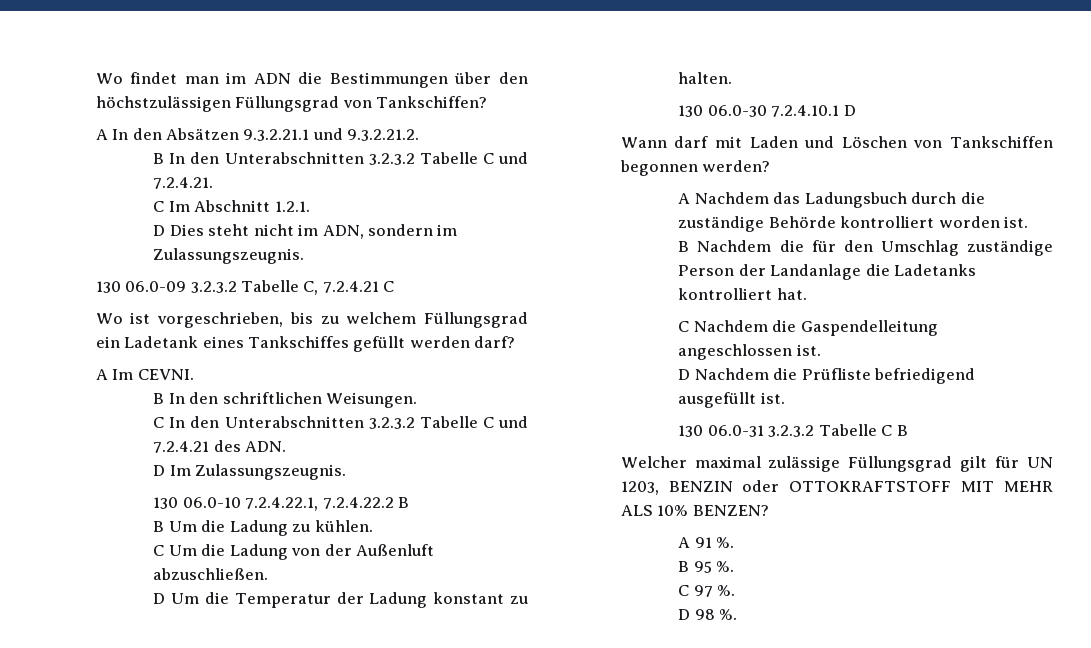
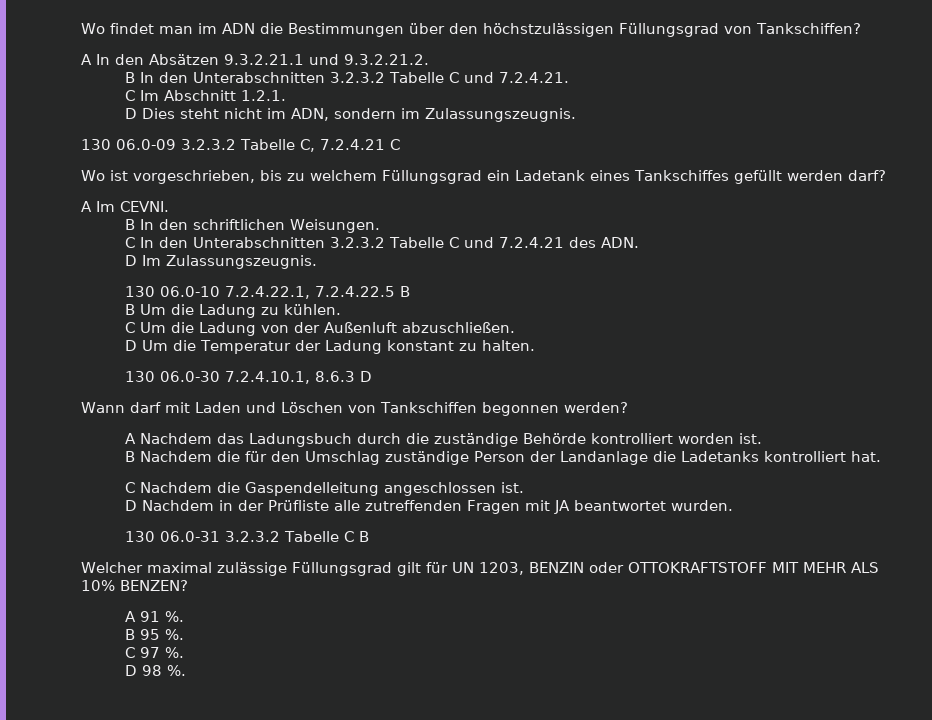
[322,497,394,509] 7.2.4.22.2 -> [314,286,395,297] 7.2.4.22.5
[771,105,840,117] 7.2.4.10.1 -> [224,371,355,384] 7.2.4.10.1, 8.6.3
[773,368,976,384] [678,392,785,408] die Prüfliste befriedigend ausgefüllt ist. -> [218,500,733,514] in der Prüfliste alle zutreffenden Fragen mit JA beantwortet wurden.

